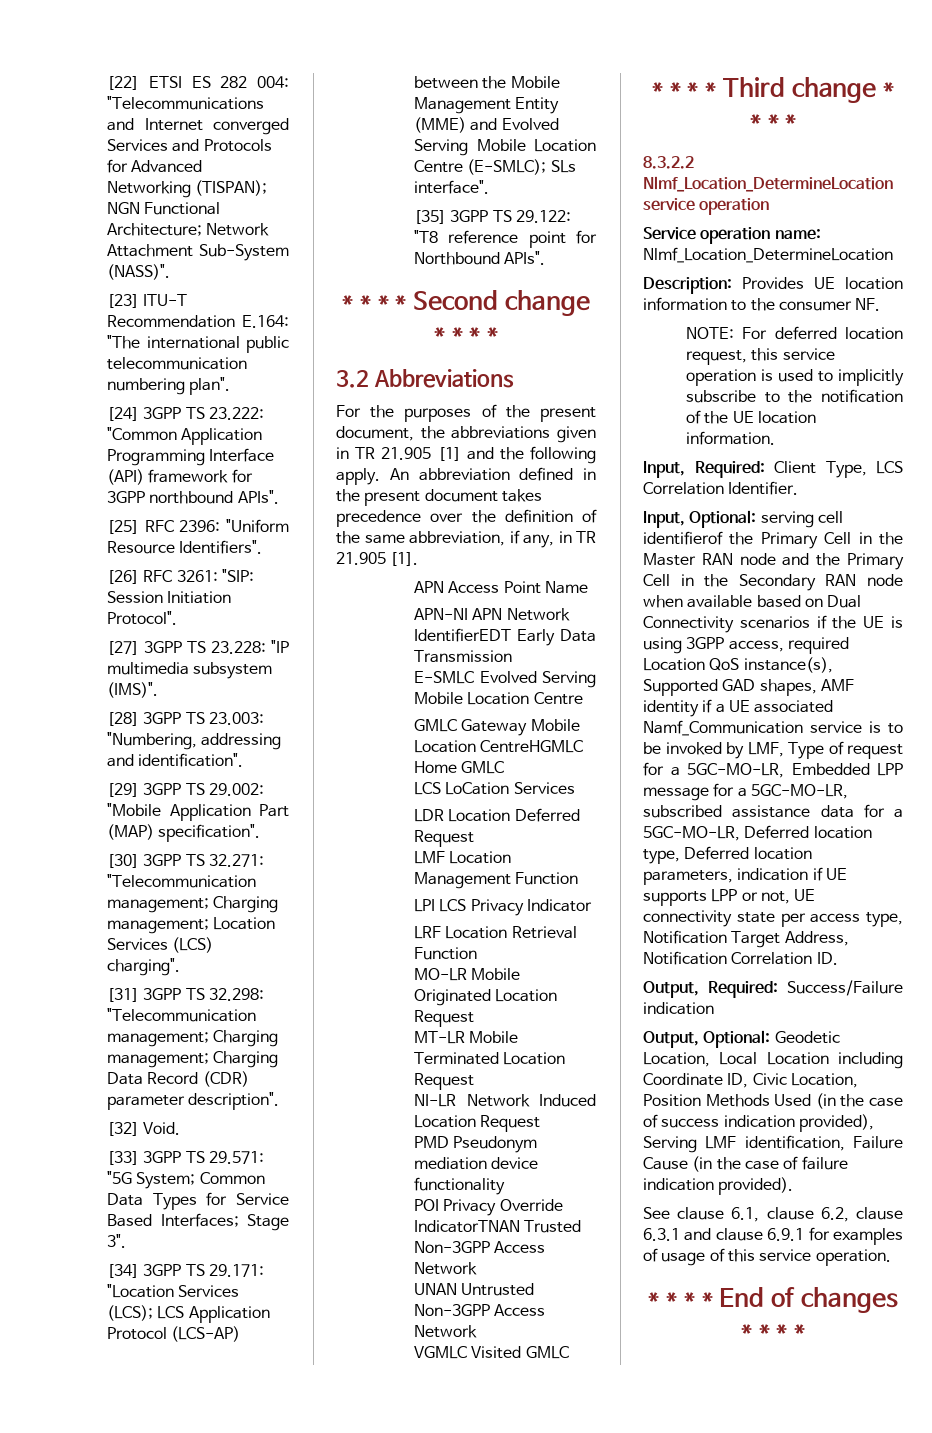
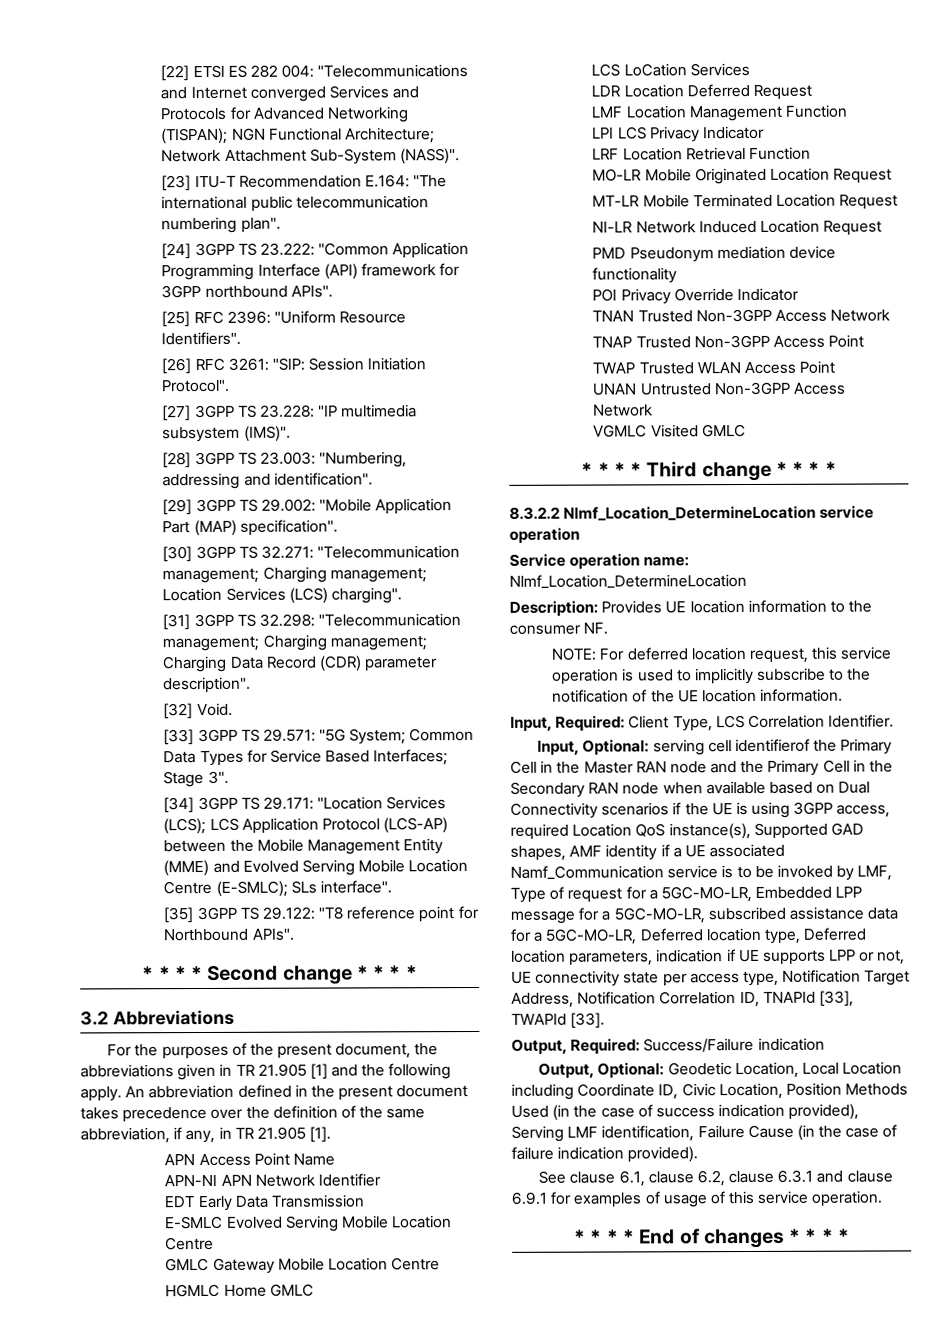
[414,628,511,642] IdentifierEDT -> [317,1173,381,1187] [164,1196,195,1208] Identifier // EDT
[480,740,584,753] CentreHGMLC -> [391,1257,441,1271] [165,1283,221,1298] Centre // HGMLC
[414,1220,520,1233] IndicatorTNAN -> [736,287,799,302] [592,310,635,322] Indicator // TNAN
(477, 1268) none -> [592,334,865,349] [592,360,836,375] // TNAP Trusted Non-3GPP Access Point // TWAP Trusted WLAN Access Point
[816,952,838,965] ID. -> [739,990,854,1008] [511,1012,606,1029] ID, TNAPId [33], TWAPId [33].

